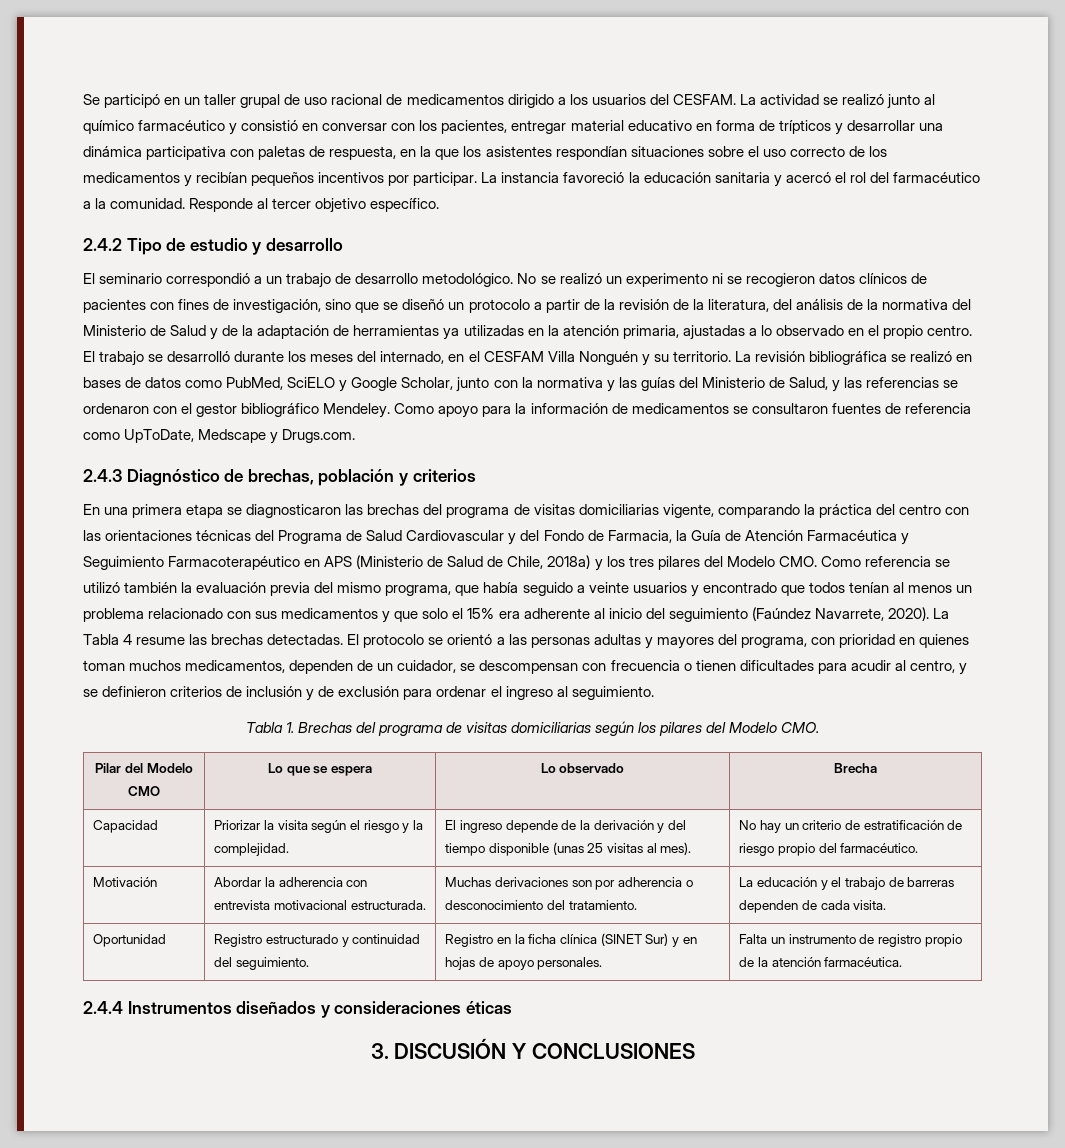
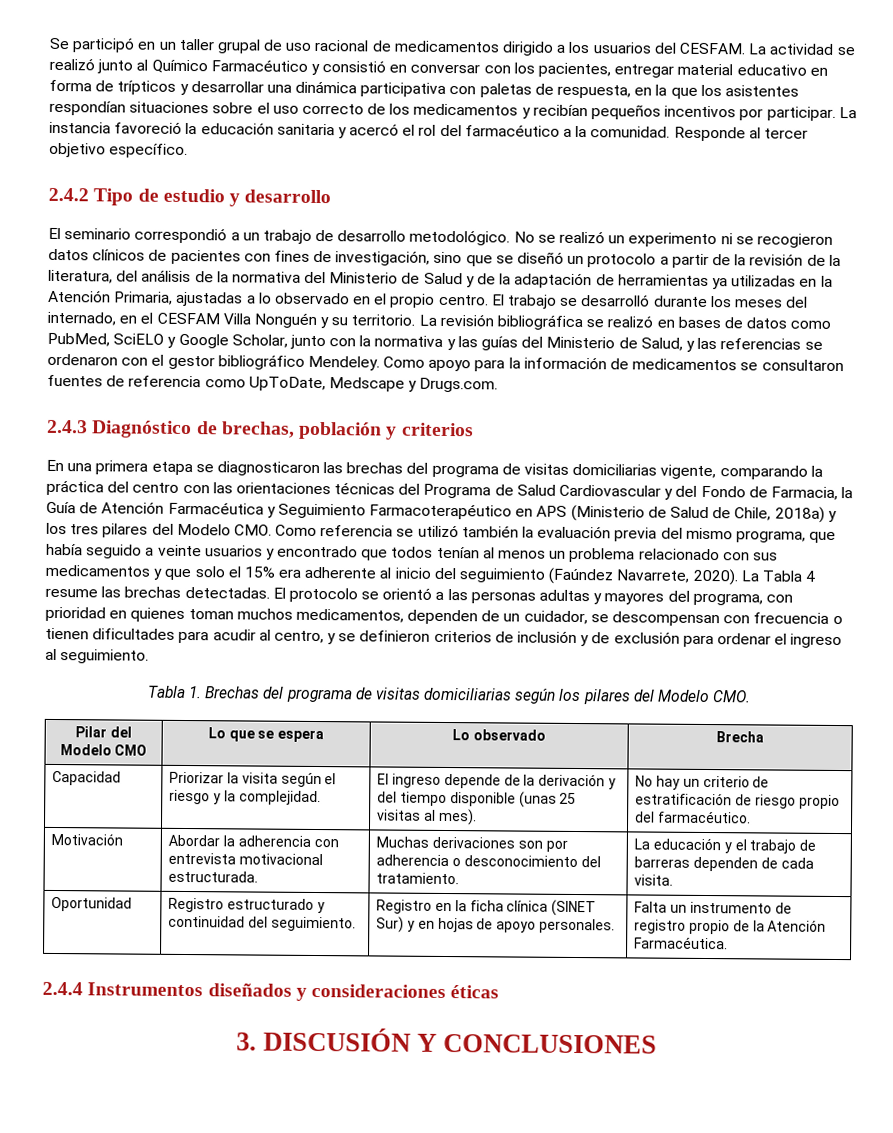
[83,120,226,134] químico farmacéutico -> [151,59,308,74] Químico Farmacéutico
[562,325,679,339] atención primaria, -> [48,289,174,305] Atención Primaria,
[771,957,903,967] atención farmacéutica. -> [767,919,827,932] [634,936,729,950] Atención Farmacéutica.

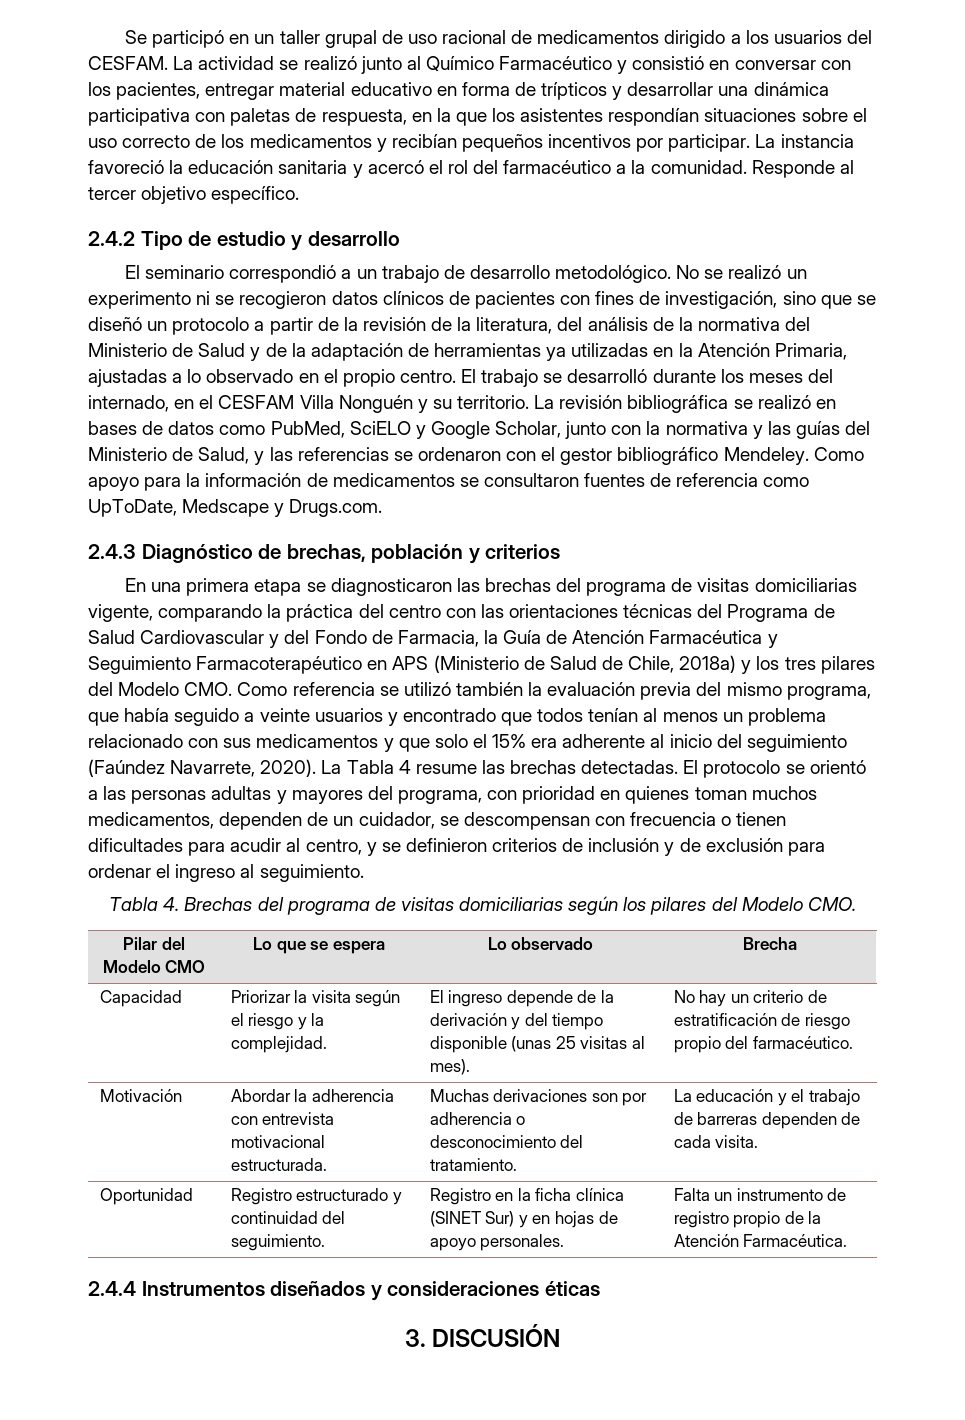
[187,686,202,699] 1. -> [163,897,180,911] 4.
[417,1033,658,1054] Y CONCLUSIONES -> (561, 1335) none

